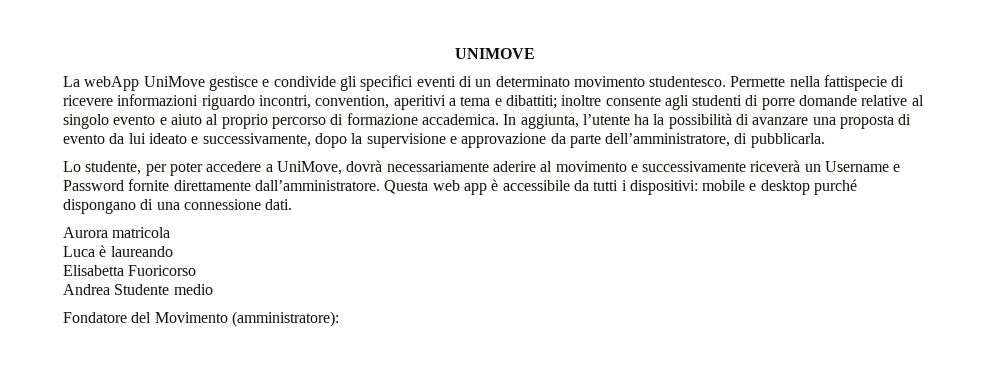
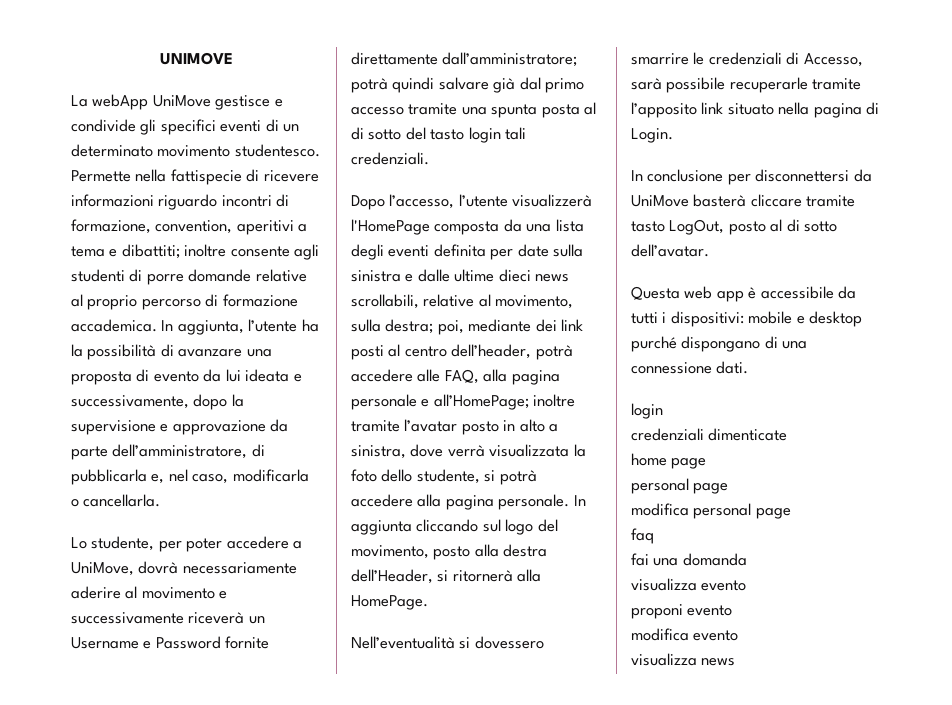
[258,95,311,109] incontri, -> [221,194,290,207] [71,219,151,234] incontri di formazione,
[63,114,219,129] singolo evento e aiuto al -> (83, 300) none
[148,133,187,144] ideato -> [245,369,290,382] ideata
[750,133,825,148] pubblicarla. -> [71,469,309,485] [71,494,161,507] pubblicarla e, nel caso, modificarla o cancellarla.
[254,180,380,191] dall’amministratore. -> [442,52,578,67] [351,77,585,93] [351,102,597,118] [351,127,527,143] [351,152,429,165] [351,194,593,210] [351,219,584,235] [351,244,584,260] [351,269,570,282] [351,294,574,309] [351,319,584,335] [351,344,573,360] [351,369,560,385] [351,394,576,410] [351,419,559,435] [351,444,586,459] [351,469,537,485] [351,494,586,510] [351,519,558,535] [351,544,548,560] [351,569,542,584] [351,595,428,610] [351,636,544,649] [631,52,863,67] [631,77,862,93] [631,102,880,118] [631,128,673,143] [631,169,872,185] [631,194,856,207] [631,219,838,235] [631,244,709,257] dall’amministratore; potrà quindi salvare già dal primo accesso tramite una spunta posta al di sotto del tasto login tali credenziali. // Dopo l’accesso, l’utente visualizzerà l'HomePage composta da una lista degli eventi definita per date sulla sinistra e dalle ultime dieci news scrollabili, relative al movimento, sulla destra; poi, mediante dei link posti al centro dell’header, potrà accedere alle FAQ, alla pagina personale e all’HomePage; inoltre tramite l’avatar posto in alto a sinistra, dove verrà visualizzata la foto dello studente, si potrà accedere alla pagina personale. In aggiunta cliccando sul logo del movimento, posto alla destra dell’Header, si ritornerà alla HomePage. // Nell’eventualità si dovessero smarrire le credenziali di Accesso, sarà possibile recuperarle tramite l’apposito link situato nella pagina di Login. // In conclusione per disconnettersi da UniMove basterà cliccare tramite tasto LogOut, posto al di sotto dell’avatar. //
[63,227,171,238] [63,245,173,257] [63,265,197,276] [63,284,213,295] [63,311,339,327] Aurora matricola // Luca è laureando // Elisabetta Fuoricorso // Andrea Studente medio // Fondatore del Movimento (amministratore): -> [631,403,663,419] [631,428,788,441] [631,453,707,469] [631,478,729,494] [631,503,791,519] [631,528,654,544] [631,553,747,566] [631,578,747,591] [631,604,733,619] [631,628,739,641] [631,653,736,666] login // credenziali dimenticate // home page // personal page // modifica personal page // faq // fai una domanda // visualizza evento // proponi evento // modifica evento // visualizza news

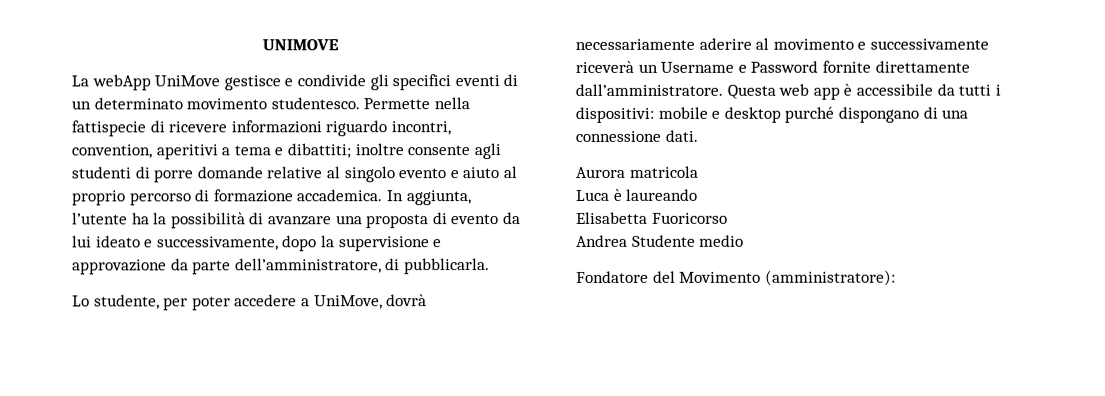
[221,194,290,207] [71,219,151,234] incontri di formazione, -> [390,121,451,136] incontri,
(83, 300) none -> [343,166,517,183] singolo evento e aiuto al
[245,369,290,382] ideata -> [95,235,141,248] ideato
[71,469,309,485] [71,494,161,507] pubblicarla e, nel caso, modificarla o cancellarla. -> [403,258,490,275] pubblicarla.
[442,52,578,67] [351,77,585,93] [351,102,597,118] [351,127,527,143] [351,152,429,165] [351,194,593,210] [351,219,584,235] [351,244,584,260] [351,269,570,282] [351,294,574,309] [351,319,584,335] [351,344,573,360] [351,369,560,385] [351,394,576,410] [351,419,559,435] [351,444,586,459] [351,469,537,485] [351,494,586,510] [351,519,558,535] [351,544,548,560] [351,569,542,584] [351,595,428,610] [351,636,544,649] [631,52,863,67] [631,77,862,93] [631,102,880,118] [631,128,673,143] [631,169,872,185] [631,194,856,207] [631,219,838,235] [631,244,709,257] dall’amministratore; potrà quindi salvare già dal primo accesso tramite una spunta posta al di sotto del tasto login tali credenziali. // Dopo l’accesso, l’utente visualizzerà l'HomePage composta da una lista degli eventi definita per date sulla sinistra e dalle ultime dieci news scrollabili, relative al movimento, sulla destra; poi, mediante dei link posti al centro dell’header, potrà accedere alle FAQ, alla pagina personale e all’HomePage; inoltre tramite l’avatar posto in alto a sinistra, dove verrà visualizzata la foto dello studente, si potrà accedere alla pagina personale. In aggiunta cliccando sul logo del movimento, posto alla destra dell’Header, si ritornerà alla HomePage. // Nell’eventualità si dovessero smarrire le credenziali di Accesso, sarà possibile recuperarle tramite l’apposito link situato nella pagina di Login. // In conclusione per disconnettersi da UniMove basterà cliccare tramite tasto LogOut, posto al di sotto dell’avatar. // -> [575,83,723,96] dall’amministratore.
[631,403,663,419] [631,428,788,441] [631,453,707,469] [631,478,729,494] [631,503,791,519] [631,528,654,544] [631,553,747,566] [631,578,747,591] [631,604,733,619] [631,628,739,641] [631,653,736,666] login // credenziali dimenticate // home page // personal page // modifica personal page // faq // fai una domanda // visualizza evento // proponi evento // modifica evento // visualizza news -> [575,165,698,178] [575,188,699,201] [576,211,728,224] [576,234,745,247] [576,269,896,286] Aurora matricola // Luca è laureando // Elisabetta Fuoricorso // Andrea Studente medio // Fondatore del Movimento (amministratore):

